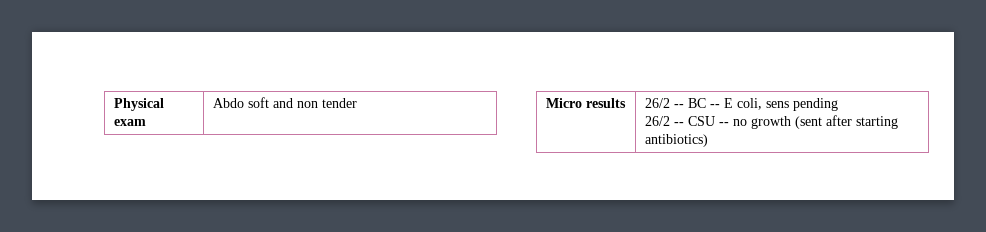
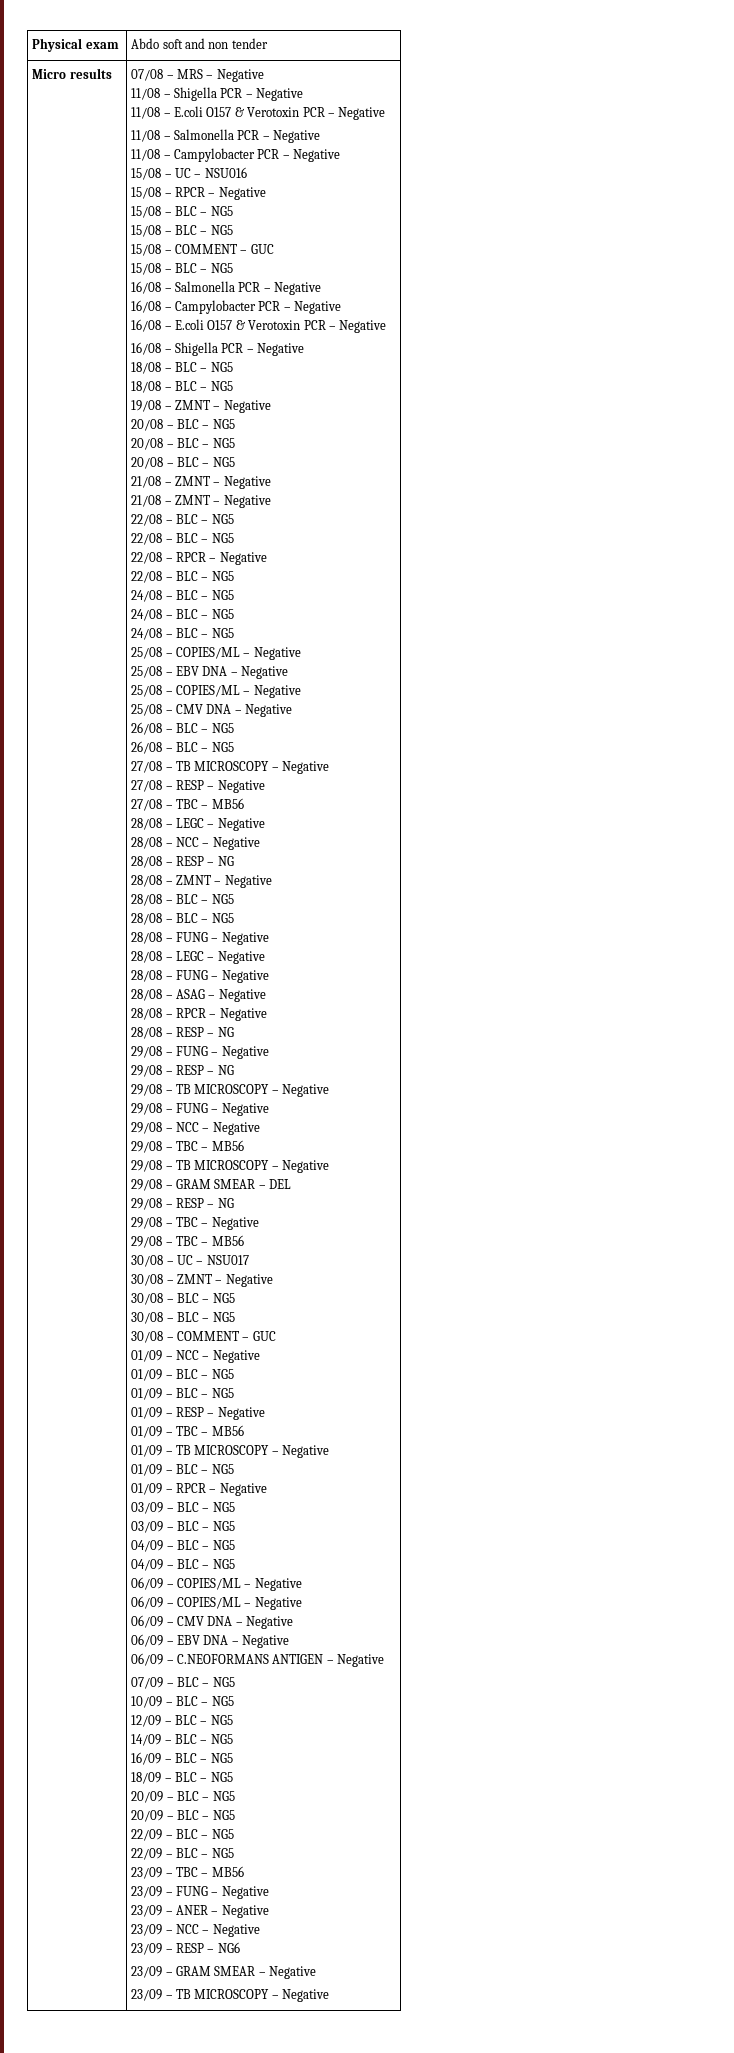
[644,98,838,111] [644,115,898,129] [644,134,708,147] 26/2 -- BC -- E coli, sens pending // 26/2 -- CSU -- no growth (sent after starting antibiotics) -> [131,69,264,82] [131,87,304,101] [131,106,386,120] [131,129,321,143] [131,148,341,162] [131,167,247,180] [131,187,266,200] [131,206,233,218] [131,225,233,237] [131,244,274,256] [131,263,233,275] [131,281,322,295] [131,300,342,314] [131,319,387,333] [131,342,305,356] [131,362,233,374] [131,381,233,393] [131,400,271,413] [131,419,235,431] [131,438,235,450] [131,457,235,469] [131,476,271,489] [131,495,271,508] [131,514,234,526] [131,533,234,545] [131,552,267,565] [131,571,234,583] [131,590,234,602] [131,609,234,621] [131,628,234,640] [131,647,301,660] [131,666,289,679] [131,685,301,698] [131,704,293,717] [131,722,234,735] [131,741,234,754] [131,761,330,774] [131,780,265,793] [131,798,244,811] [131,818,265,831] [131,837,260,850] [131,856,234,868] [131,875,272,888] [131,894,234,906] [131,913,234,925] [131,932,269,945] [131,951,265,964] [131,970,269,983] [131,989,266,1002] [131,1008,267,1021] [131,1027,234,1039] [131,1046,269,1059] [131,1065,234,1077] [131,1084,330,1097] [131,1103,269,1116] [131,1122,260,1135] [131,1140,244,1153] [131,1160,330,1173] [131,1179,292,1191] [131,1198,234,1210] [131,1217,259,1230] [131,1235,244,1248] [131,1255,249,1267] [131,1274,273,1287] [131,1293,235,1305] [131,1312,235,1324] [131,1331,276,1343] [131,1350,260,1363] [131,1369,234,1381] [131,1388,234,1400] [131,1407,265,1420] [131,1425,244,1438] [131,1445,330,1458] [131,1464,234,1476] [131,1483,267,1496] [131,1502,235,1514] [131,1521,235,1533] [131,1540,235,1552] [131,1559,235,1571] [131,1577,302,1591] [131,1596,302,1610] [131,1615,294,1629] [131,1634,290,1648] [131,1653,385,1667] [131,1677,235,1689] [131,1696,234,1708] [131,1715,233,1727] [131,1734,233,1746] [131,1752,233,1765] [131,1772,233,1784] [131,1791,235,1803] [131,1810,235,1822] [131,1829,234,1841] [131,1848,234,1860] [131,1866,244,1879] [131,1886,269,1899] [131,1905,269,1918] [131,1924,260,1937] [131,1942,240,1955] [131,1966,317,1979] [131,1989,330,2002] 07/08 – MRS – Negative // 11/08 – Shigella PCR – Negative // 11/08 – E.coli O157 & Verotoxin PCR – Negative // 11/08 – Salmonella PCR – Negative // 11/08 – Campylobacter PCR – Negative // 15/08 – UC – NSU016 // 15/08 – RPCR – Negative // 15/08 – BLC – NG5 // 15/08 – BLC – NG5 // 15/08 – COMMENT – GUC // 15/08 – BLC – NG5 // 16/08 – Salmonella PCR – Negative // 16/08 – Campylobacter PCR – Negative // 16/08 – E.coli O157 & Verotoxin PCR – Negative // 16/08 – Shigella PCR – Negative // 18/08 – BLC – NG5 // 18/08 – BLC – NG5 // 19/08 – ZMNT – Negative // 20/08 – BLC – NG5 // 20/08 – BLC – NG5 // 20/08 – BLC – NG5 // 21/08 – ZMNT – Negative // 21/08 – ZMNT – Negative // 22/08 – BLC – NG5 // 22/08 – BLC – NG5 // 22/08 – RPCR – Negative // 22/08 – BLC – NG5 // 24/08 – BLC – NG5 // 24/08 – BLC – NG5 // 24/08 – BLC – NG5 // 25/08 – COPIES/ML – Negative // 25/08 – EBV DNA – Negative // 25/08 – COPIES/ML – Negative // 25/08 – CMV DNA – Negative // 26/08 – BLC – NG5 // 26/08 – BLC – NG5 // 27/08 – TB MICROSCOPY – Negative // 27/08 – RESP – Negative // 27/08 – TBC – MB56 // 28/08 – LEGC – Negative // 28/08 – NCC – Negative // 28/08 – RESP – NG // 28/08 – ZMNT – Negative // 28/08 – BLC – NG5 // 28/08 – BLC – NG5 // 28/08 – FUNG – Negative // 28/08 – LEGC – Negative // 28/08 – FUNG – Negative // 28/08 – ASAG – Negative // 28/08 – RPCR – Negative // 28/08 – RESP – NG // 29/08 – FUNG – Negative // 29/08 – RESP – NG // 29/08 – TB MICROSCOPY – Negative // 29/08 – FUNG – Negative // 29/08 – NCC – Negative // 29/08 – TBC – MB56 // 29/08 – TB MICROSCOPY – Negative // 29/08 – GRAM SMEAR – DEL // 29/08 – RESP – NG // 29/08 – TBC – Negative // 29/08 – TBC – MB56 // 30/08 – UC – NSU017 // 30/08 – ZMNT – Negative // 30/08 – BLC – NG5 // 30/08 – BLC – NG5 // 30/08 – COMMENT – GUC // 01/09 – NCC – Negative // 01/09 – BLC – NG5 // 01/09 – BLC – NG5 // 01/09 – RESP – Negative // 01/09 – TBC – MB56 // 01/09 – TB MICROSCOPY – Negative // 01/09 – BLC – NG5 // 01/09 – RPCR – Negative // 03/09 – BLC – NG5 // 03/09 – BLC – NG5 // 04/09 – BLC – NG5 // 04/09 – BLC – NG5 // 06/09 – COPIES/ML – Negative // 06/09 – COPIES/ML – Negative // 06/09 – CMV DNA – Negative // 06/09 – EBV DNA – Negative // 06/09 – C.NEOFORMANS ANTIGEN – Negative // 07/09 – BLC – NG5 // 10/09 – BLC – NG5 // 12/09 – BLC – NG5 // 14/09 – BLC – NG5 // 16/09 – BLC – NG5 // 18/09 – BLC – NG5 // 20/09 – BLC – NG5 // 20/09 – BLC – NG5 // 22/09 – BLC – NG5 // 22/09 – BLC – NG5 // 23/09 – TBC – MB56 // 23/09 – FUNG – Negative // 23/09 – ANER – Negative // 23/09 – NCC – Negative // 23/09 – RESP – NG6 // 23/09 – GRAM SMEAR – Negative // 23/09 – TB MICROSCOPY – Negative

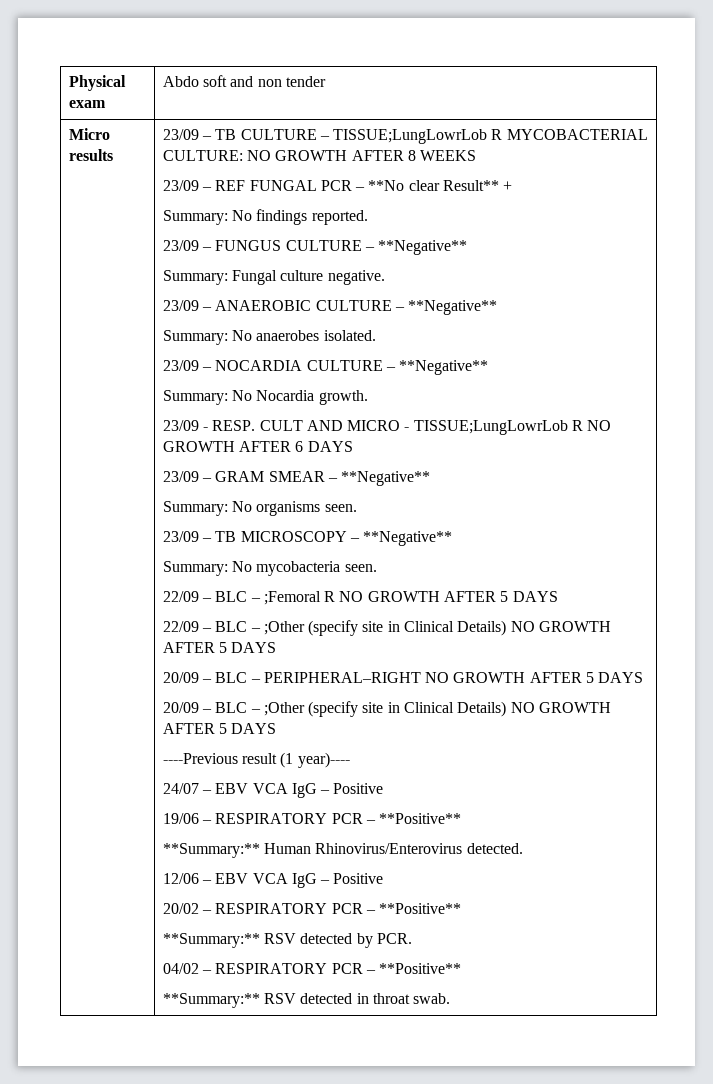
[131,69,264,82] [131,87,304,101] [131,106,386,120] [131,129,321,143] [131,148,341,162] [131,167,247,180] [131,187,266,200] [131,206,233,218] [131,225,233,237] [131,244,274,256] [131,263,233,275] [131,281,322,295] [131,300,342,314] [131,319,387,333] [131,342,305,356] [131,362,233,374] [131,381,233,393] [131,400,271,413] [131,419,235,431] [131,438,235,450] [131,457,235,469] [131,476,271,489] [131,495,271,508] [131,514,234,526] [131,533,234,545] [131,552,267,565] [131,571,234,583] [131,590,234,602] [131,609,234,621] [131,628,234,640] [131,647,301,660] [131,666,289,679] [131,685,301,698] [131,704,293,717] [131,722,234,735] [131,741,234,754] [131,761,330,774] [131,780,265,793] [131,798,244,811] [131,818,265,831] [131,837,260,850] [131,856,234,868] [131,875,272,888] [131,894,234,906] [131,913,234,925] [131,932,269,945] [131,951,265,964] [131,970,269,983] [131,989,266,1002] [131,1008,267,1021] [131,1027,234,1039] [131,1046,269,1059] [131,1065,234,1077] [131,1084,330,1097] [131,1103,269,1116] [131,1122,260,1135] [131,1140,244,1153] [131,1160,330,1173] [131,1179,292,1191] [131,1198,234,1210] [131,1217,259,1230] [131,1235,244,1248] [131,1255,249,1267] [131,1274,273,1287] [131,1293,235,1305] [131,1312,235,1324] [131,1331,276,1343] [131,1350,260,1363] [131,1369,234,1381] [131,1388,234,1400] [131,1407,265,1420] [131,1425,244,1438] [131,1445,330,1458] [131,1464,234,1476] [131,1483,267,1496] [131,1502,235,1514] [131,1521,235,1533] [131,1540,235,1552] [131,1559,235,1571] [131,1577,302,1591] [131,1596,302,1610] [131,1615,294,1629] [131,1634,290,1648] [131,1653,385,1667] [131,1677,235,1689] [131,1696,234,1708] [131,1715,233,1727] [131,1734,233,1746] [131,1752,233,1765] [131,1772,233,1784] [131,1791,235,1803] [131,1810,235,1822] [131,1829,234,1841] [131,1848,234,1860] [131,1866,244,1879] [131,1886,269,1899] [131,1905,269,1918] [131,1924,260,1937] [131,1942,240,1955] 07/08 – MRS – Negative // 11/08 – Shigella PCR – Negative // 11/08 – E.coli O157 & Verotoxin PCR – Negative // 11/08 – Salmonella PCR – Negative // 11/08 – Campylobacter PCR – Negative // 15/08 – UC – NSU016 // 15/08 – RPCR – Negative // 15/08 – BLC – NG5 // 15/08 – BLC – NG5 // 15/08 – COMMENT – GUC // 15/08 – BLC – NG5 // 16/08 – Salmonella PCR – Negative // 16/08 – Campylobacter PCR – Negative // 16/08 – E.coli O157 & Verotoxin PCR – Negative // 16/08 – Shigella PCR – Negative // 18/08 – BLC – NG5 // 18/08 – BLC – NG5 // 19/08 – ZMNT – Negative // 20/08 – BLC – NG5 // 20/08 – BLC – NG5 // 20/08 – BLC – NG5 // 21/08 – ZMNT – Negative // 21/08 – ZMNT – Negative // 22/08 – BLC – NG5 // 22/08 – BLC – NG5 // 22/08 – RPCR – Negative // 22/08 – BLC – NG5 // 24/08 – BLC – NG5 // 24/08 – BLC – NG5 // 24/08 – BLC – NG5 // 25/08 – COPIES/ML – Negative // 25/08 – EBV DNA – Negative // 25/08 – COPIES/ML – Negative // 25/08 – CMV DNA – Negative // 26/08 – BLC – NG5 // 26/08 – BLC – NG5 // 27/08 – TB MICROSCOPY – Negative // 27/08 – RESP – Negative // 27/08 – TBC – MB56 // 28/08 – LEGC – Negative // 28/08 – NCC – Negative // 28/08 – RESP – NG // 28/08 – ZMNT – Negative // 28/08 – BLC – NG5 // 28/08 – BLC – NG5 // 28/08 – FUNG – Negative // 28/08 – LEGC – Negative // 28/08 – FUNG – Negative // 28/08 – ASAG – Negative // 28/08 – RPCR – Negative // 28/08 – RESP – NG // 29/08 – FUNG – Negative // 29/08 – RESP – NG // 29/08 – TB MICROSCOPY – Negative // 29/08 – FUNG – Negative // 29/08 – NCC – Negative // 29/08 – TBC – MB56 // 29/08 – TB MICROSCOPY – Negative // 29/08 – GRAM SMEAR – DEL // 29/08 – RESP – NG // 29/08 – TBC – Negative // 29/08 – TBC – MB56 // 30/08 – UC – NSU017 // 30/08 – ZMNT – Negative // 30/08 – BLC – NG5 // 30/08 – BLC – NG5 // 30/08 – COMMENT – GUC // 01/09 – NCC – Negative // 01/09 – BLC – NG5 // 01/09 – BLC – NG5 // 01/09 – RESP – Negative // 01/09 – TBC – MB56 // 01/09 – TB MICROSCOPY – Negative // 01/09 – BLC – NG5 // 01/09 – RPCR – Negative // 03/09 – BLC – NG5 // 03/09 – BLC – NG5 // 04/09 – BLC – NG5 // 04/09 – BLC – NG5 // 06/09 – COPIES/ML – Negative // 06/09 – COPIES/ML – Negative // 06/09 – CMV DNA – Negative // 06/09 – EBV DNA – Negative // 06/09 – C.NEOFORMANS ANTIGEN – Negative // 07/09 – BLC – NG5 // 10/09 – BLC – NG5 // 12/09 – BLC – NG5 // 14/09 – BLC – NG5 // 16/09 – BLC – NG5 // 18/09 – BLC – NG5 // 20/09 – BLC – NG5 // 20/09 – BLC – NG5 // 22/09 – BLC – NG5 // 22/09 – BLC – NG5 // 23/09 – TBC – MB56 // 23/09 – FUNG – Negative // 23/09 – ANER – Negative // 23/09 – NCC – Negative // 23/09 – RESP – NG6 -> [162,129,648,144] [162,150,477,161] [162,180,513,191] [162,209,368,225] [162,240,468,255] [162,270,385,285] [162,300,498,315] [162,330,376,345] [162,360,489,375] [162,390,368,405] [162,420,612,435] [162,441,353,452] 23/09 – TB CULTURE – TISSUE;LungLowrLob R MYCOBACTERIAL CULTURE: NO GROWTH AFTER 8 WEEKS // 23/09 – REF FUNGAL PCR – **No clear Result** + // Summary: No findings reported. // 23/09 – FUNGUS CULTURE – **Negative** // Summary: Fungal culture negative. // 23/09 – ANAEROBIC CULTURE – **Negative** // Summary: No anaerobes isolated. // 23/09 – NOCARDIA CULTURE – **Negative** // Summary: No Nocardia growth. // 23/09 - RESP. CULT AND MICRO - TISSUE;LungLowrLob R NO GROWTH AFTER 6 DAYS
[269,1966,317,1979] Negative -> [341,471,431,486] [162,501,357,516] **Negative** // Summary: No organisms seen.
[282,1989,330,2002] Negative -> [363,531,453,546] [162,561,377,576] [162,591,558,605] [162,620,612,636] [162,642,277,653] [162,672,644,683] [162,701,612,717] [162,723,277,734] [162,752,350,768] [162,783,384,798] [162,813,462,824] [162,843,523,858] [162,873,384,888] [162,903,462,914] [162,933,412,948] [162,963,462,974] [162,993,451,1008] **Negative** // Summary: No mycobacteria seen. // 22/09 – BLC – ;Femoral R NO GROWTH AFTER 5 DAYS // 22/09 – BLC – ;Other (specify site in Clinical Details) NO GROWTH AFTER 5 DAYS // 20/09 – BLC – PERIPHERAL–RIGHT NO GROWTH AFTER 5 DAYS // 20/09 – BLC – ;Other (specify site in Clinical Details) NO GROWTH AFTER 5 DAYS // ----Previous result (1 year)---- // 24/07 – EBV VCA IgG – Positive // 19/06 – RESPIRATORY PCR – **Positive** // **Summary:** Human Rhinovirus/Enterovirus detected. // 12/06 – EBV VCA IgG – Positive // 20/02 – RESPIRATORY PCR – **Positive** // **Summary:** RSV detected by PCR. // 04/02 – RESPIRATORY PCR – **Positive** // **Summary:** RSV detected in throat swab.

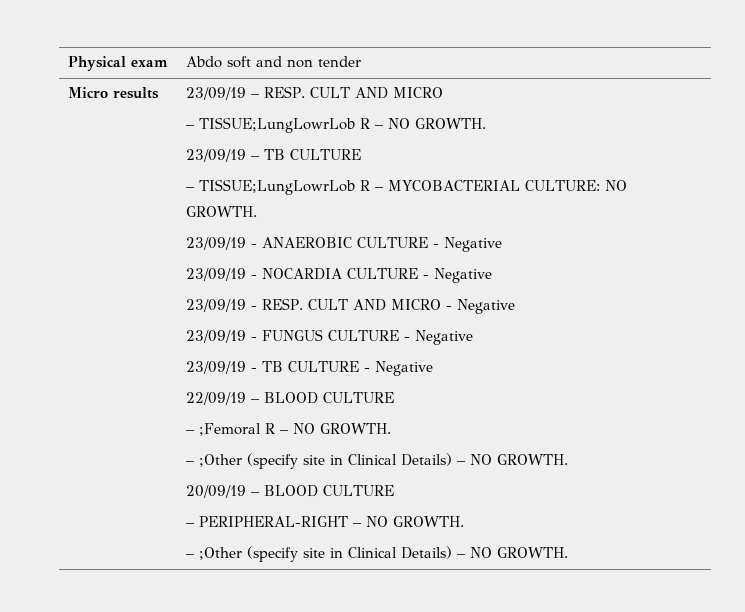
[162,129,503,144] 23/09 – TB CULTURE – TISSUE;LungLowrLob R -> [185,86,443,100] [185,117,486,133] [185,149,361,162] [185,179,384,195] 23/09/19 – RESP. CULT AND MICRO // – TISSUE;LungLowrLob R – NO GROWTH. // 23/09/19 – TB CULTURE // – TISSUE;LungLowrLob R –
[275,150,477,161] [162,180,513,191] [162,209,368,225] [162,240,468,255] [162,270,385,285] [162,300,498,315] [162,330,376,345] [162,360,489,375] [162,390,368,405] [162,420,199,431] GROWTH AFTER 8 WEEKS // 23/09 – REF FUNGAL PCR – **No clear Result** + // Summary: No findings reported. // 23/09 – FUNGUS CULTURE – **Negative** // Summary: Fungal culture negative. // 23/09 – ANAEROBIC CULTURE – **Negative** // Summary: No anaerobes isolated. // 23/09 – NOCARDIA CULTURE – **Negative** // Summary: No Nocardia growth. // 23/09 -> [185,206,257,217] [185,237,502,252] [185,268,492,283] [185,299,246,312] GROWTH. // 23/09/19 - ANAEROBIC CULTURE - Negative // 23/09/19 - NOCARDIA CULTURE - Negative // 23/09/19
[413,420,612,435] [162,441,353,452] [162,471,431,486] [162,501,357,516] [162,531,453,546] [162,561,377,576] [162,591,558,605] [162,620,612,636] [162,642,277,653] [162,672,644,683] [162,701,612,717] [162,723,277,734] [162,752,350,768] [162,783,384,798] [162,813,462,824] [162,843,523,858] [162,873,384,888] [162,903,462,914] [162,933,412,948] [162,963,462,974] [162,993,451,1008] TISSUE;LungLowrLob R NO GROWTH AFTER 6 DAYS // 23/09 – GRAM SMEAR – **Negative** // Summary: No organisms seen. // 23/09 – TB MICROSCOPY – **Negative** // Summary: No mycobacteria seen. // 22/09 – BLC – ;Femoral R NO GROWTH AFTER 5 DAYS // 22/09 – BLC – ;Other (specify site in Clinical Details) NO GROWTH AFTER 5 DAYS // 20/09 – BLC – PERIPHERAL–RIGHT NO GROWTH AFTER 5 DAYS // 20/09 – BLC – ;Other (specify site in Clinical Details) NO GROWTH AFTER 5 DAYS // ----Previous result (1 year)---- // 24/07 – EBV VCA IgG – Positive // 19/06 – RESPIRATORY PCR – **Positive** // **Summary:** Human Rhinovirus/Enterovirus detected. // 12/06 – EBV VCA IgG – Positive // 20/02 – RESPIRATORY PCR – **Positive** // **Summary:** RSV detected by PCR. // 04/02 – RESPIRATORY PCR – **Positive** // **Summary:** RSV detected in throat swab. -> [456,299,515,314] [185,329,473,345] [185,361,433,376] [185,392,394,405] [185,423,391,436] [185,453,568,469] [185,485,394,498] [185,516,464,527] [185,546,568,562] Negative // 23/09/19 - FUNGUS CULTURE - Negative // 23/09/19 - TB CULTURE - Negative // 22/09/19 – BLOOD CULTURE // – ;Femoral R – NO GROWTH. // – ;Other (specify site in Clinical Details) – NO GROWTH. // 20/09/19 – BLOOD CULTURE // – PERIPHERAL-RIGHT – NO GROWTH. // – ;Other (specify site in Clinical Details) – NO GROWTH.

